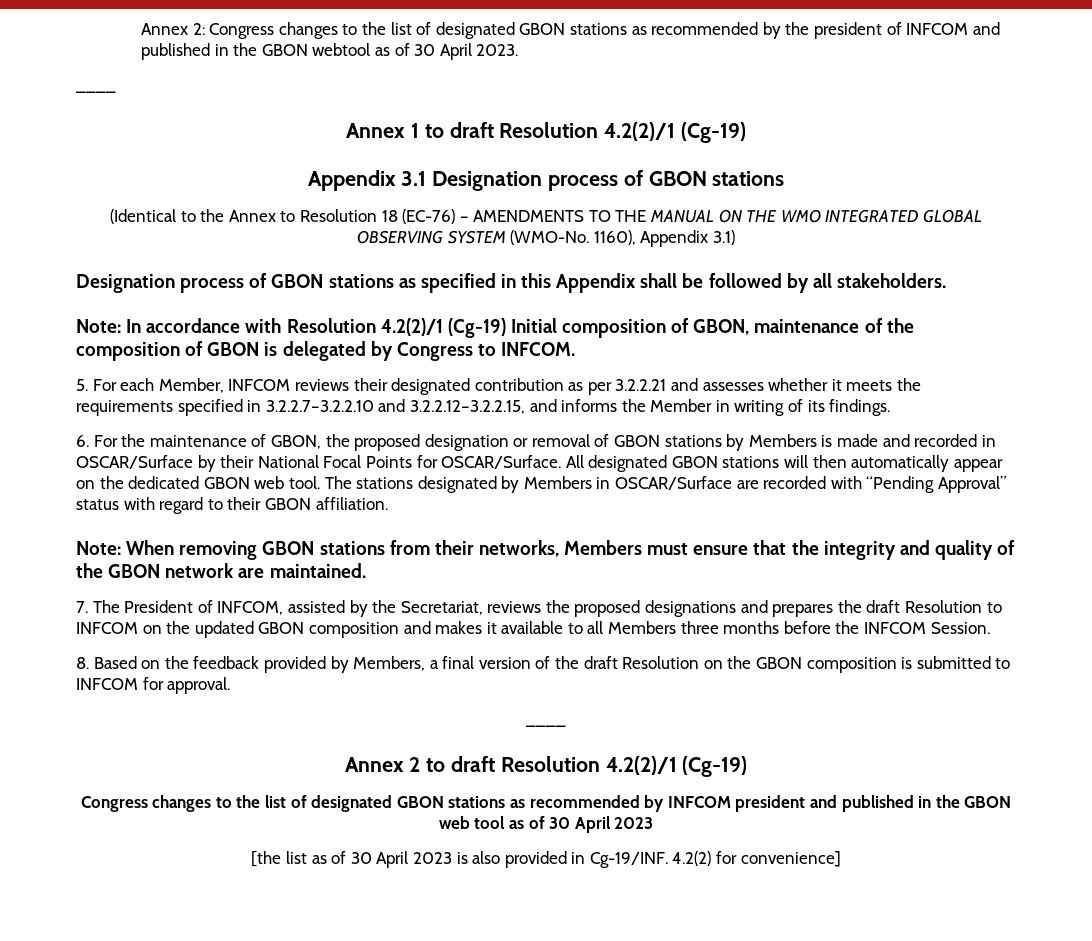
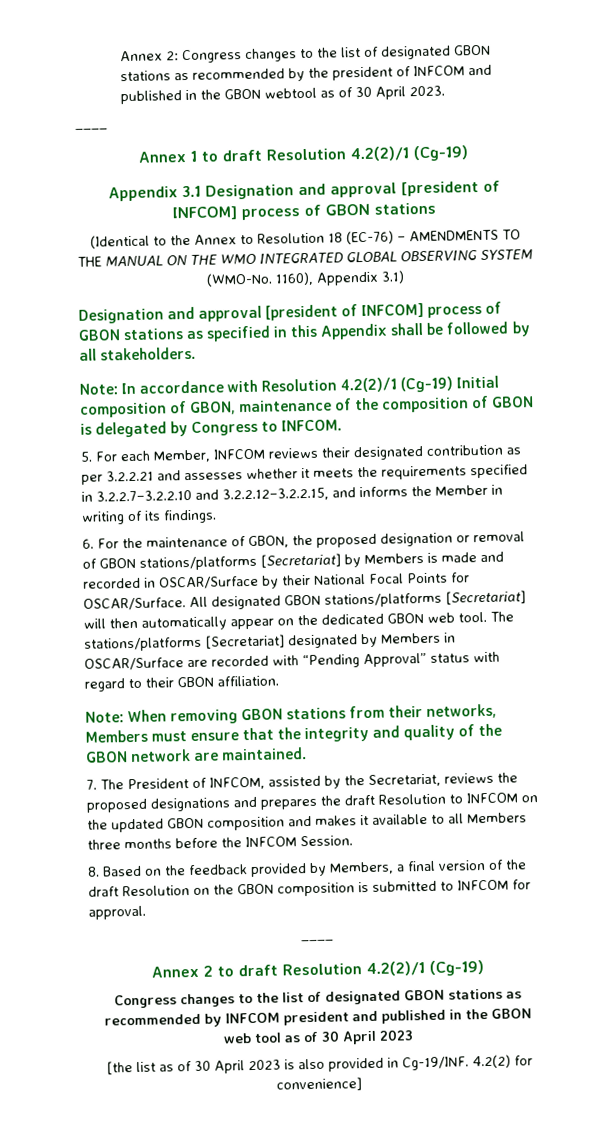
(543, 181) none -> [298,180,500,198] [172,206,237,221] and approval [president of INFCOM]
(175, 283) none -> [167,302,425,322] and approval [president of INFCOM]
[664,435,722,447] stations -> [139,553,341,571] stations/platforms [Secretariat]
[722,456,780,468] stations -> [324,590,526,608] stations/platforms [Secretariat]
[356,477,414,489] stations -> [84,634,285,652] stations/platforms [Secretariat]

